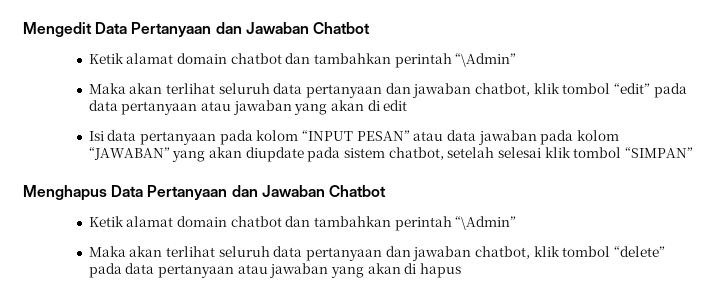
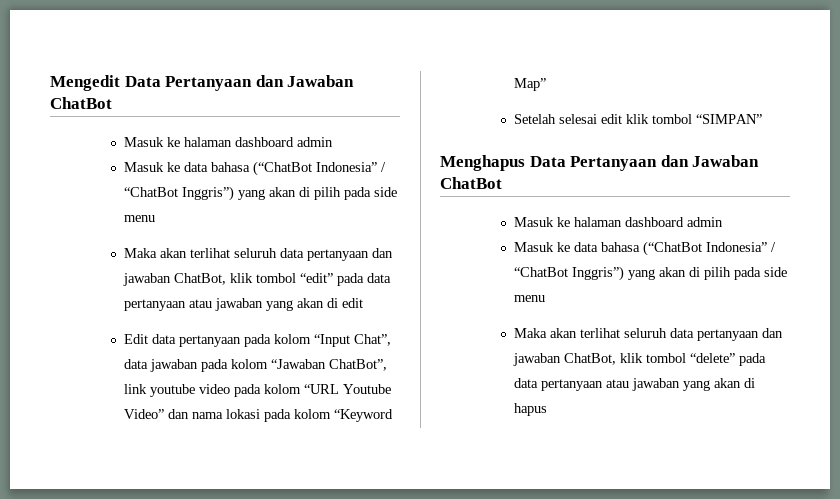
[312,22,370,34] [88,53,517,68] [88,83,530,98] Chatbot // Ketik alamat domain chatbot dan tambahkan perintah “\Admin” // Maka akan terlihat seluruh data pertanyaan dan jawaban chatbot, -> [50,97,112,109] [123,137,333,147] [123,161,386,176] [123,186,397,201] [123,215,155,222] [123,248,393,261] [122,273,226,286] ChatBot // Masuk ke halaman dashboard admin // Masuk ke data bahasa (“ChatBot Indonesia” / “ChatBot Inggris”) yang akan di pilih pada side menu // Maka akan terlihat seluruh data pertanyaan dan jawaban ChatBot,
[88,131,104,141] Isi -> [123,334,148,344] Edit
[302,130,444,141] “INPUT PESAN” atau -> [313,334,391,347] “Input Chat”,
[88,147,541,162] “JAWABAN” yang akan diupdate pada sistem chatbot, setelah selesai -> [270,359,387,371] [123,384,391,397] [123,409,393,422] [513,78,546,91] [513,114,622,124] “Jawaban ChatBot”, link youtube video pada kolom “URL Youtube Video” dan nama lokasi pada kolom “Keyword Map” // Setelah selesai edit
[328,185,386,197] [88,216,517,231] [88,246,530,261] Chatbot // Ketik alamat domain chatbot dan tambahkan perintah “\Admin” // Maka akan terlihat seluruh data pertanyaan dan jawaban chatbot, -> [440,177,502,189] [513,217,723,227] [513,241,776,256] [513,266,787,281] [513,295,545,302] [513,328,783,341] [512,353,616,366] ChatBot // Masuk ke halaman dashboard admin // Masuk ke data bahasa (“ChatBot Indonesia” / “ChatBot Inggris”) yang akan di pilih pada side menu // Maka akan terlihat seluruh data pertanyaan dan jawaban ChatBot,

